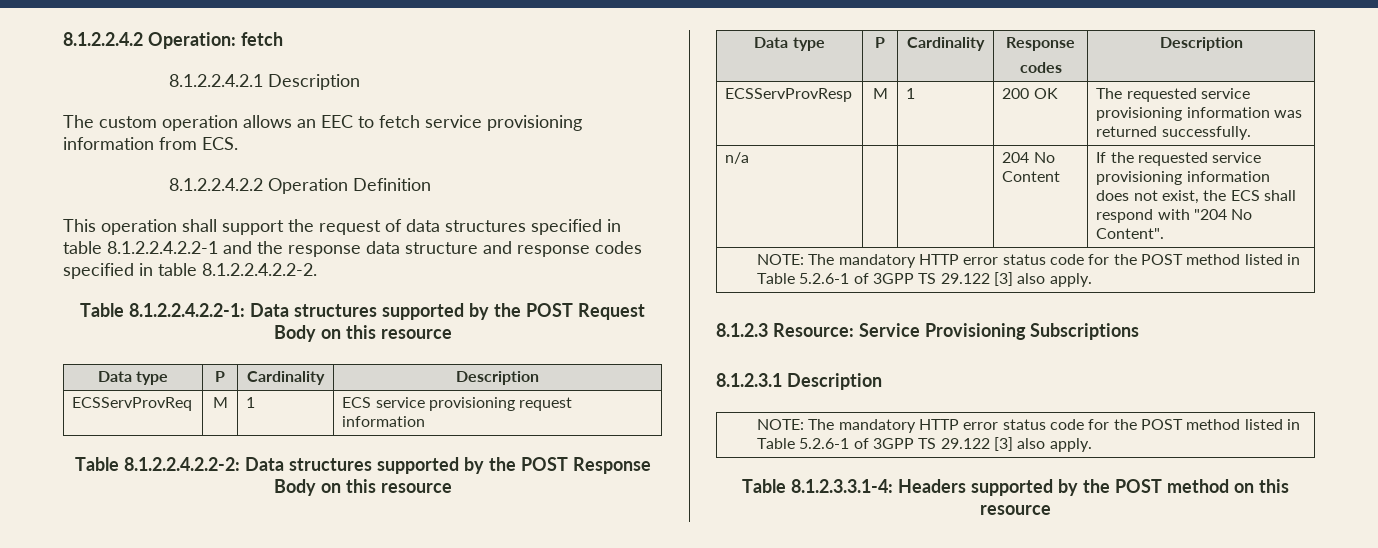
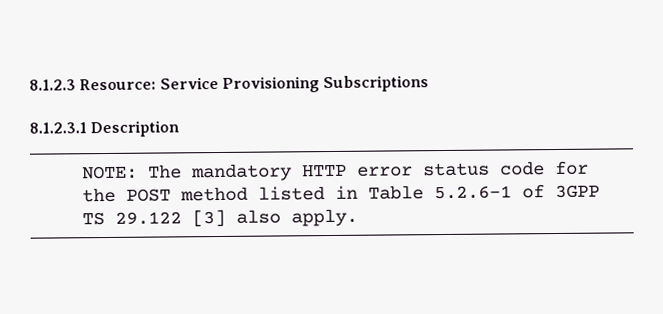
[63,32,283,49] [168,74,360,90] [63,115,582,131] [63,137,238,150] [168,178,431,194] [63,219,621,235] [63,241,642,257] [63,263,317,279] [80,303,645,320] [273,325,452,342] [97,371,169,385] [215,371,225,382] [247,371,325,385] [455,371,539,385] [72,397,193,411] [212,397,228,408] [246,397,256,408] [342,397,573,411] [342,416,426,427] [74,457,651,474] [273,479,452,496] [754,37,825,51] [875,37,885,48] [907,37,985,51] [1006,37,1075,51] [1019,62,1062,73] [1159,37,1243,51] [725,88,853,102] [872,88,888,99] [906,88,916,99] [1002,88,1058,99] [1096,88,1250,102] [1096,107,1302,121] [1096,126,1251,140] [725,152,750,164] [1002,152,1055,163] [1002,171,1061,182] [1096,152,1262,166] [1096,171,1270,185] [1096,190,1296,204] [1096,209,1253,223] [1096,228,1165,239] [756,254,1300,268] [756,272,1092,287] 8.1.2.2.4.2 Operation: fetch // 8.1.2.2.4.2.1 Description // The custom operation allows an EEC to fetch service provisioning information from ECS. // 8.1.2.2.4.2.2 Operation Definition // This operation shall support the request of data structures specified in table 8.1.2.2.4.2.2-1 and the response data structure and response codes specified in table 8.1.2.2.4.2.2-2. // Table 8.1.2.2.4.2.2-1: Data structures supported by the POST Request Body on this resource // Data type | P | Cardinality | Description // ECSServProvReq | M | 1 | ECS service provisioning request information // Table 8.1.2.2.4.2.2-2: Data structures supported by the POST Response Body on this resource // Data type | P | Cardinality | Response // codes | Description // ECSServProvResp | M | 1 | 200 OK | The requested service provisioning information was returned successfully. // n/a | | | 204 No Content | If the requested service provisioning information does not exist, the ECS shall respond with "204 No Content". // NOTE: The mandatory HTTP error status code for the POST method listed in Table 5.2.6-1 of 3GPP TS 29.122 [3] also apply. // -> (29, 85) none
[742,479,1289,496] [980,505,1051,515] // Table 8.1.2.3.3.1-4: Headers supported by the POST method on this resource -> (358, 217) none

